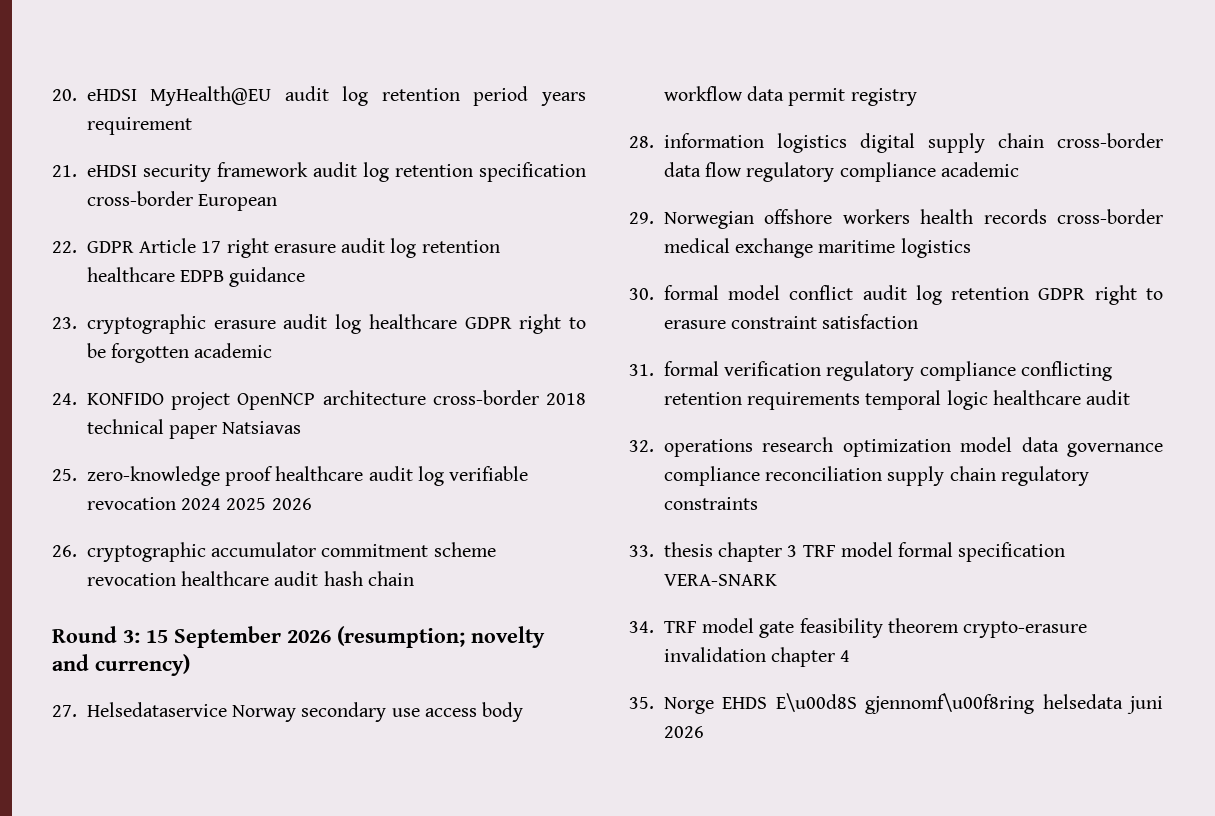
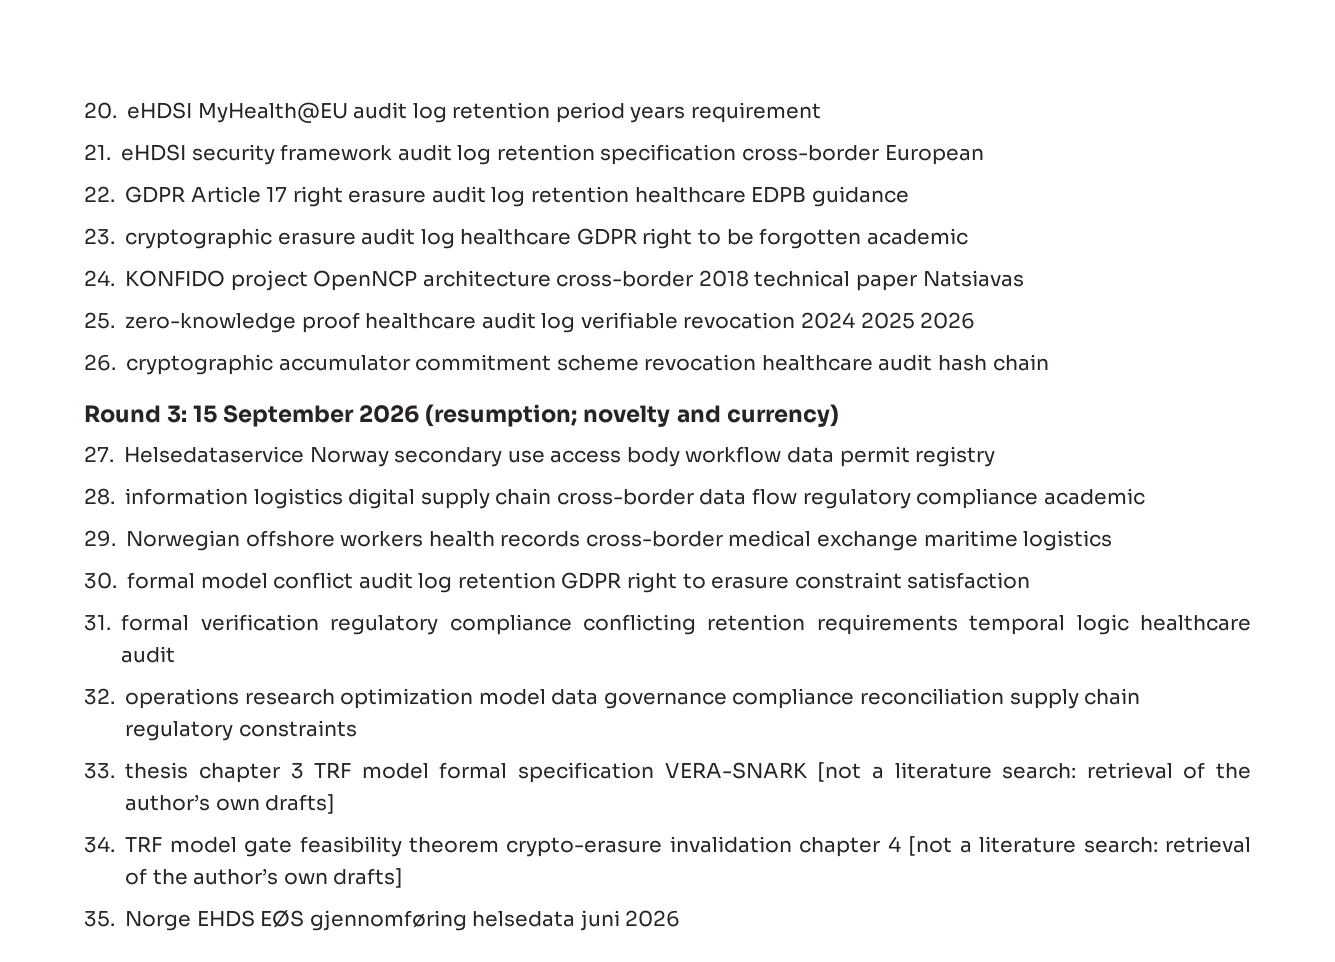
(777, 580) none -> [817,762,1251,782] [125,794,336,814] [not a literature search: retrieval of the author’s own drafts]
(851, 656) none -> [908,836,1252,856] [125,868,404,888] [not a literature search: retrieval of the author’s own drafts]
[775,693,1035,714] E\u00d8S gjennomf\u00f8ring -> [260,910,467,931] EØS gjennomføring

